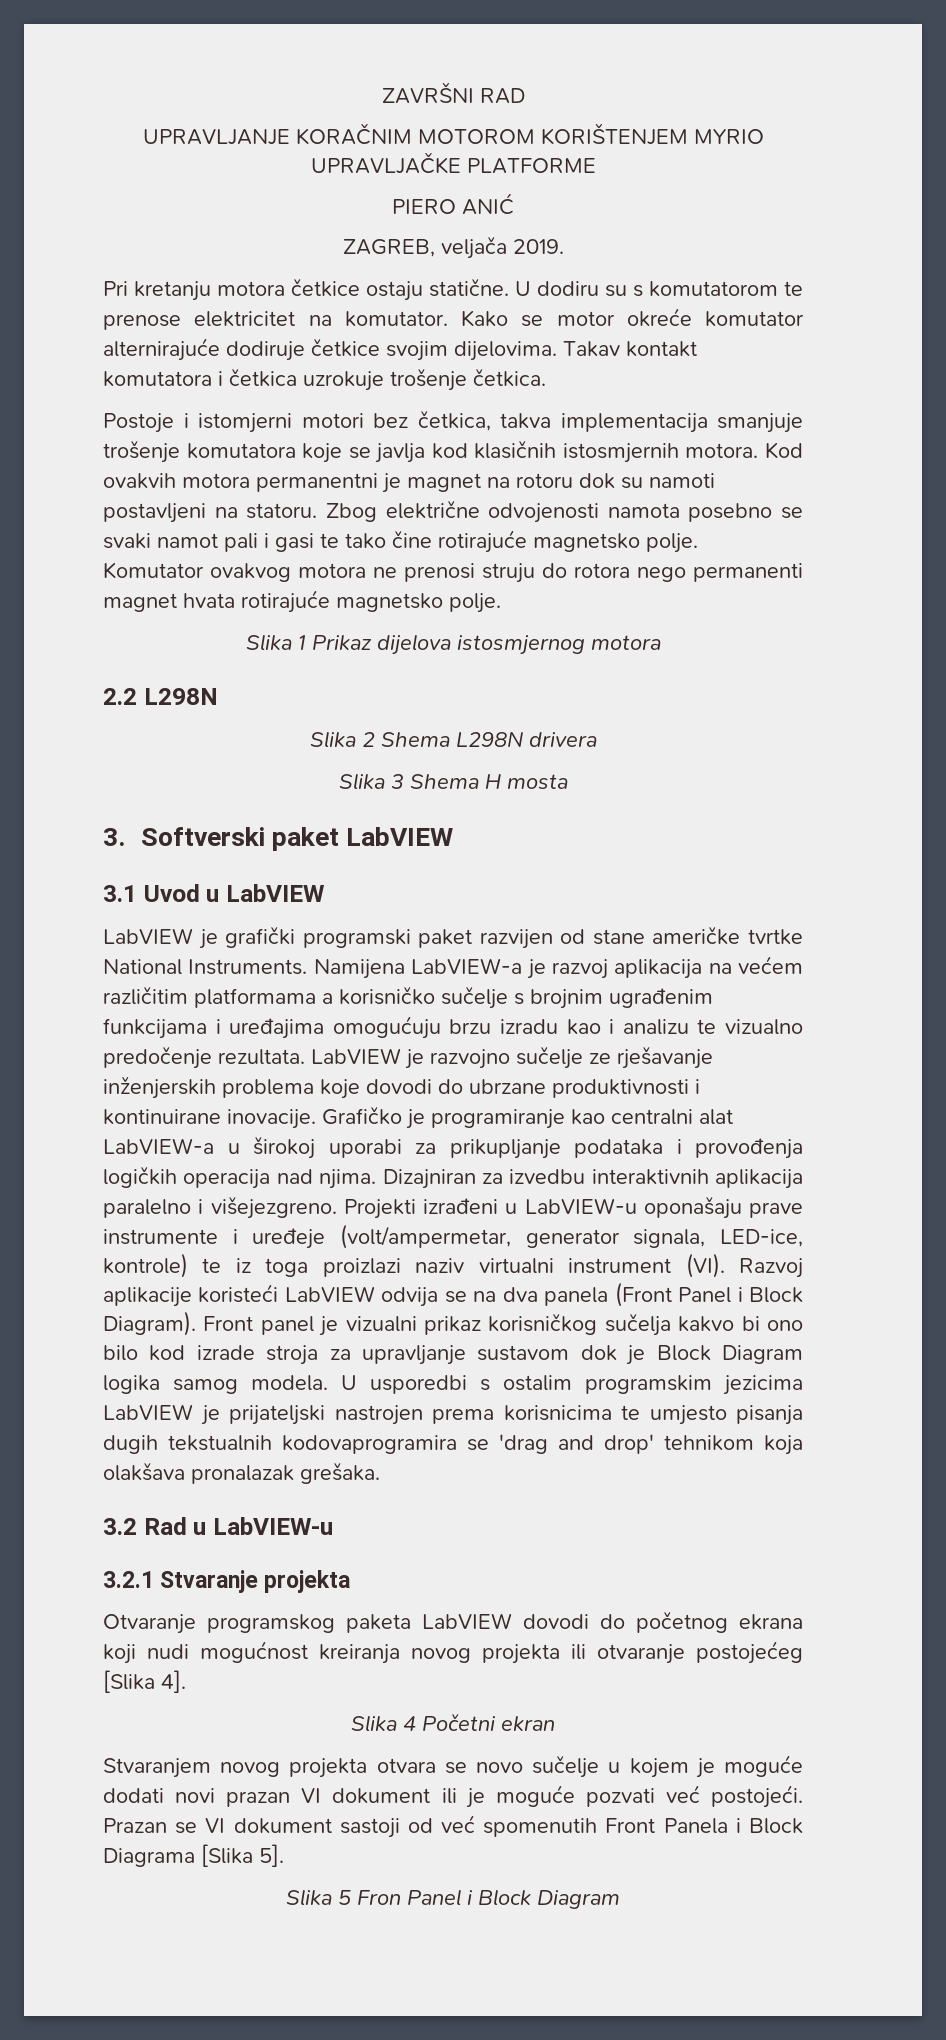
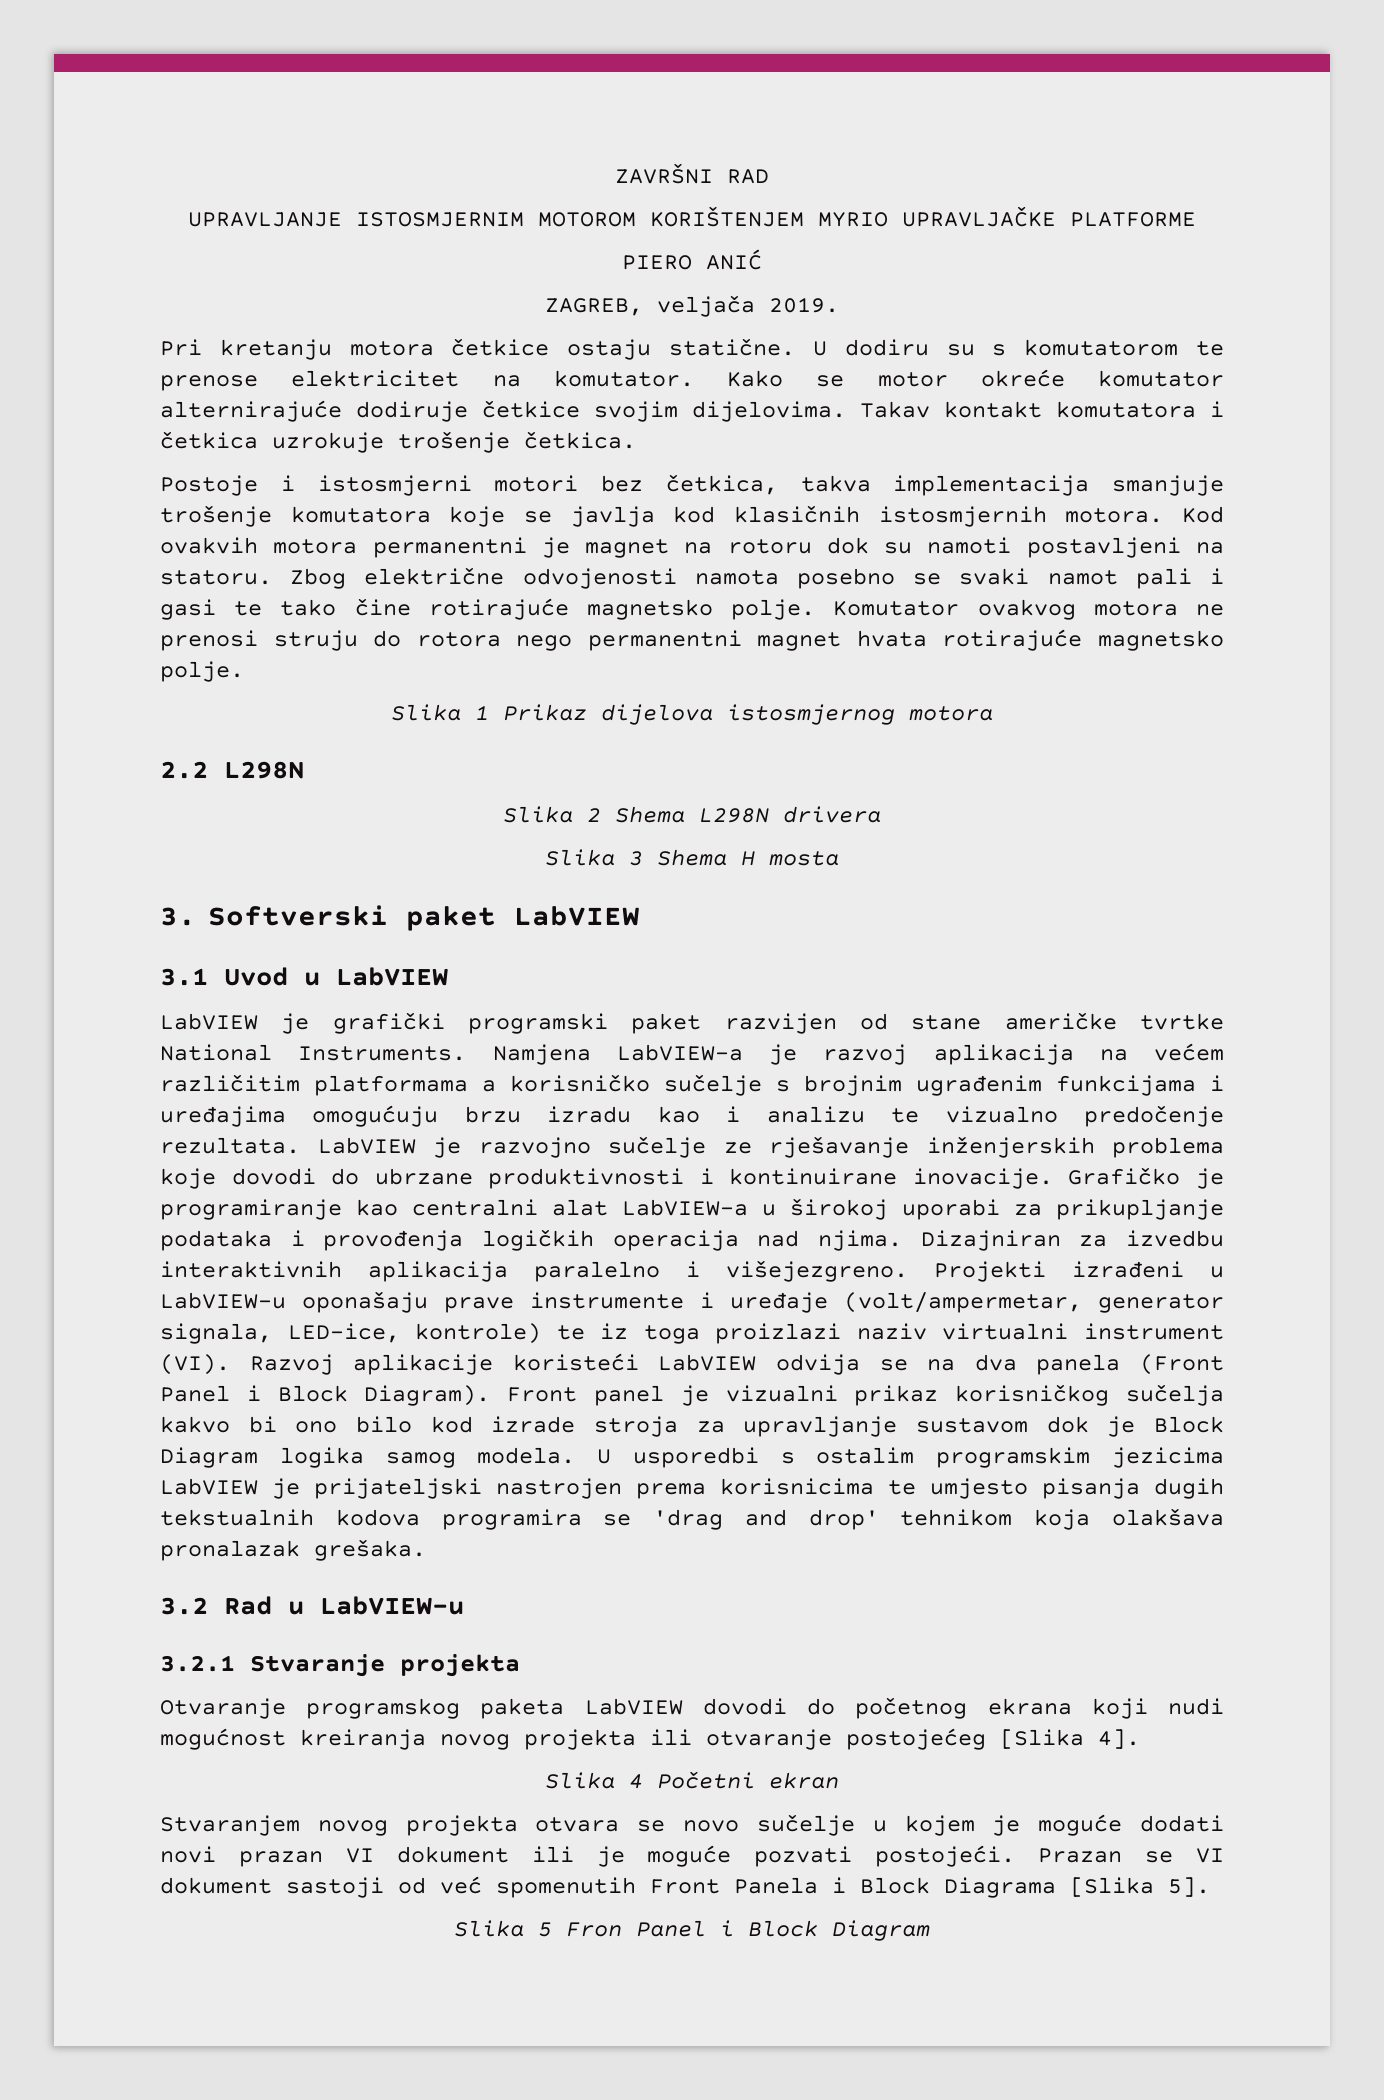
[295,123,412,145] KORAČNIM -> [356,212,524,227] ISTOSMJERNIM
[198,413,292,433] istomjerni -> [317,475,472,496] istosmjerni
[693,563,803,582] permanenti -> [587,630,742,651] permanentni
[313,959,405,979] Namijena -> [492,1044,591,1065] Namjena
[252,1228,326,1249] uređeje -> [730,1292,828,1313] uređaje
[282,1435,457,1454] kodovaprogramira -> [335,1509,582,1530] kodova programira
[665,1785,700,1803] već -> (853, 1856) none

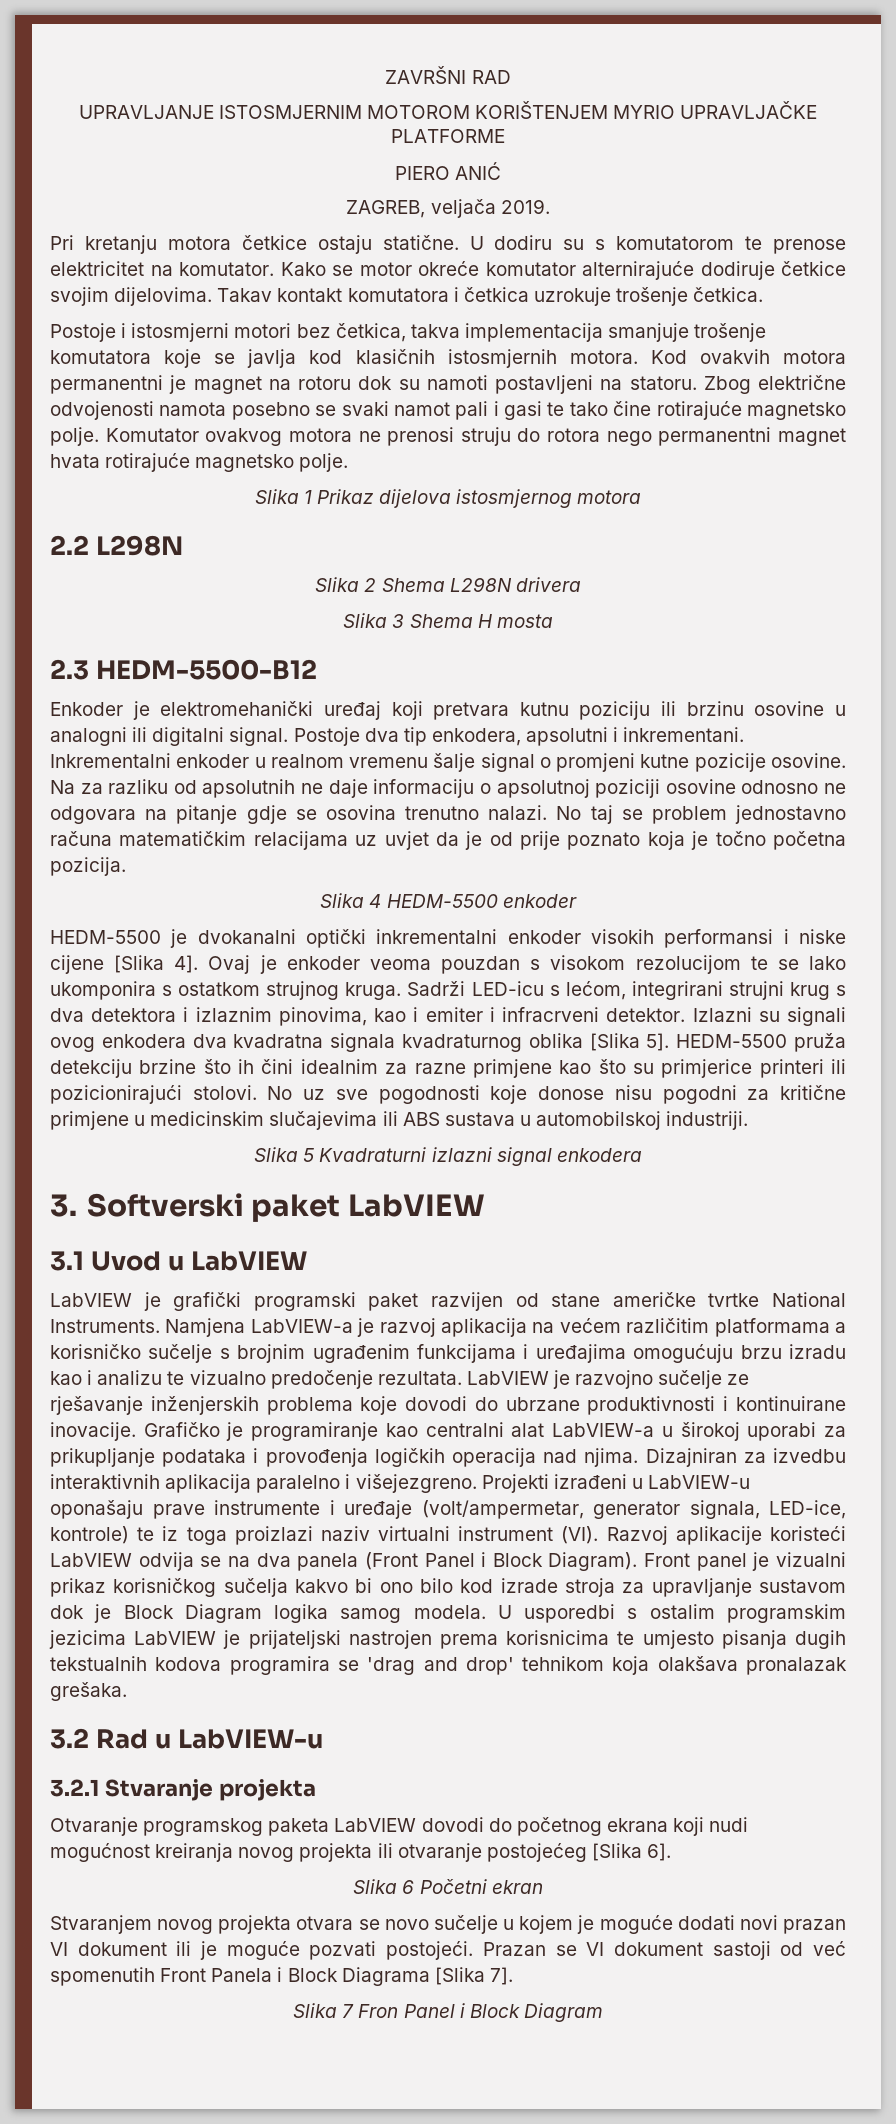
(839, 858) none -> [50,659,317,680] [50,701,846,720] [50,727,745,746] [50,753,846,772] [50,779,847,798] [50,805,846,824] [50,831,846,850] [50,857,126,876] [320,893,577,908] [50,929,847,948] [50,955,847,974] [50,981,847,1000] [50,1007,847,1026] [50,1033,846,1052] [50,1059,847,1078] [50,1085,847,1104] [50,1111,749,1130] [254,1147,642,1166] // 2.3 HEDM-5500-B12 // Enkoder je elektromehanički uređaj koji pretvara kutnu poziciju ili brzinu osovine u analogni ili digitalni signal. Postoje dva tip enkodera, apsolutni i inkrementani. Inkrementalni enkoder u realnom vremenu šalje signal o promjeni kutne pozicije osovine. Na za razliku od apsolutnih ne daje informaciju o apsolutnoj poziciji osovine odnosno ne odgovara na pitanje gdje se osovina trenutno nalazi. No taj se problem jednostavno računa matematičkim relacijama uz uvjet da je od prije poznato koja je točno početna pozicija. // Slika 4 HEDM-5500 enkoder // HEDM-5500 je dvokanalni optički inkrementalni enkoder visokih performansi i niske cijene [Slika 4]. Ovaj je enkoder veoma pouzdan s visokom rezolucijom te se lako ukomponira s ostatkom strujnog kruga. Sadrži LED-icu s lećom, integrirani strujni krug s dva detektora i izlaznim pinovima, kao i emiter i infracrveni detektor. Izlazni su signali ovog enkodera dva kvadratna signala kvadraturnog oblika [Slika 5]. HEDM-5500 pruža detekciju brzine što ih čini idealnim za razne primjene kao što su primjerice printeri ili pozicionirajući stolovi. No uz sve pogodnosti koje donose nisu pogodni za kritične primjene u medicinskim slučajevima ili ABS sustava u automobilskoj industriji. // Slika 5 Kvadraturni izlazni signal enkodera
[1098,1729,1140,1749] [545,1772,643,1789] 4]. // Slika 4 -> [647,1843,672,1861] [353,1879,415,1894] 6]. // Slika 6
[1168,1877,1210,1897] [454,1920,552,1937] 5]. // Slika 5 -> [489,1967,513,1985] [293,2003,355,2018] 7]. // Slika 7

